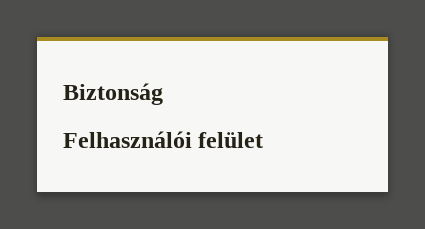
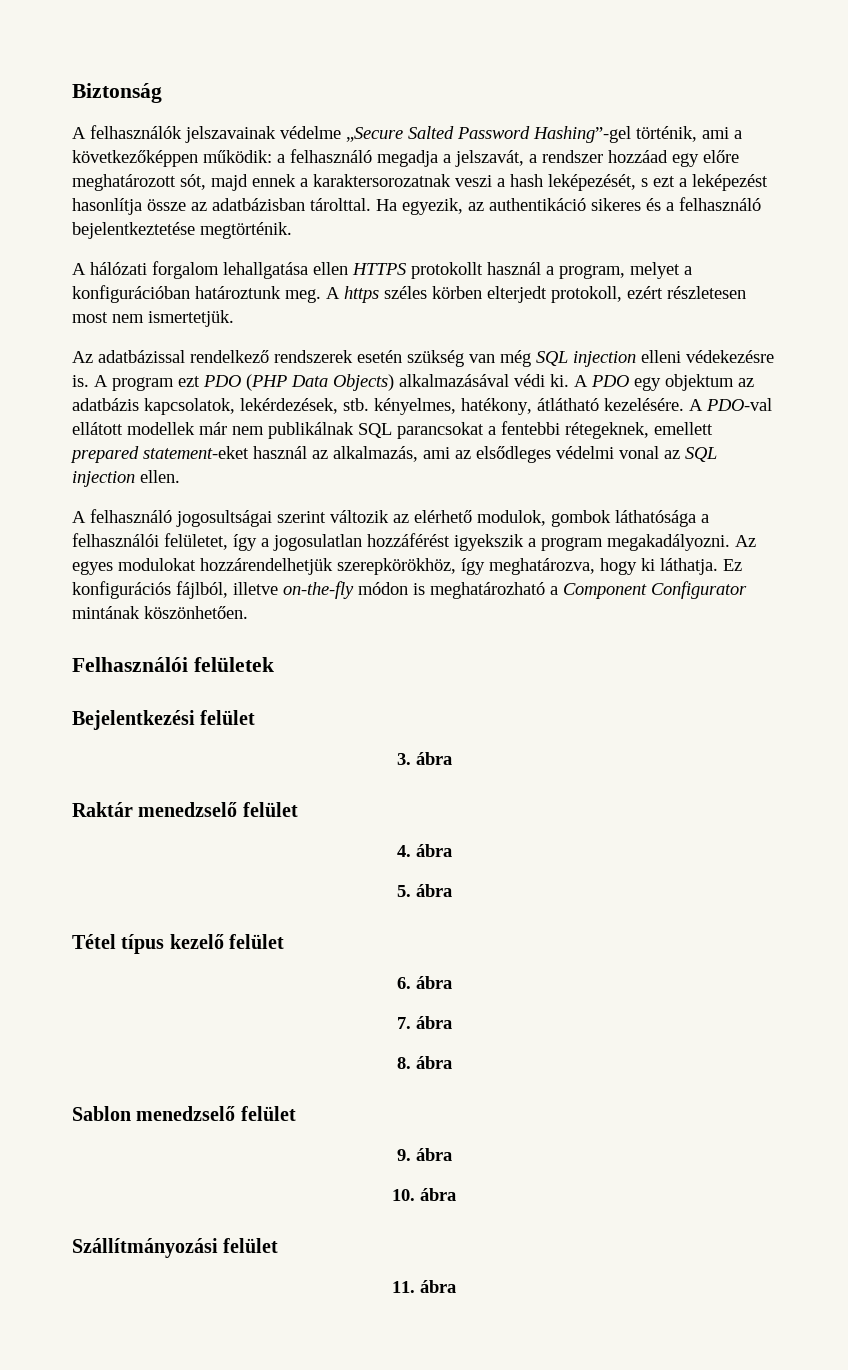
(163, 94) none -> [72,125,742,143] [72,149,739,167] [72,174,768,191] [72,197,761,215] [72,222,292,239] [72,261,692,279] [72,285,746,303] [72,310,234,327] [72,350,774,367] [72,374,754,391] [72,398,772,415] [72,421,713,439] [70,446,717,463] [72,470,180,487] [72,509,709,527] [72,533,756,551] [72,558,742,575] [72,581,747,599] [72,606,248,619] // A felhasználók jelszavainak védelme „Secure Salted Password Hashing”-gel történik, ami a következőképpen működik: a felhasználó megadja a jelszavát, a rendszer hozzáad egy előre meghatározott sót, majd ennek a karaktersorozatnak veszi a hash leképezését, s ezt a leképezést hasonlítja össze az adatbázisban tárolttal. Ha egyezik, az authentikáció sikeres és a felhasználó bejelentkeztetése megtörténik. // A hálózati forgalom lehallgatása ellen HTTPS protokollt használ a program, melyet a konfigurációban határoztunk meg. A https széles körben elterjedt protokoll, ezért részletesen most nem ismertetjük. // Az adatbázissal rendelkező rendszerek esetén szükség van még SQL injection elleni védekezésre is. A program ezt PDO (PHP Data Objects) alkalmazásával védi ki. A PDO egy objektum az adatbázis kapcsolatok, lekérdezések, stb. kényelmes, hatékony, átlátható kezelésére. A PDO-val ellátott modellek már nem publikálnak SQL parancsokat a fentebbi rétegeknek, emellett prepared statement-eket használ az alkalmazás, ami az elsődleges védelmi vonal az SQL injection ellen. // A felhasználó jogosultságai szerint változik az elérhető modulok, gombok láthatósága a felhasználói felületet, így a jogosulatlan hozzáférést igyekszik a program megakadályozni. Az egyes modulokat hozzárendelhetjük szerepkörökhöz, így meghatározva, hogy ki láthatja. Ez konfigurációs fájlból, illetve on-the-fly módon is meghatározható a Component Configurator mintának köszönhetően.
[198,132,264,148] felület -> [193,657,274,672] [72,710,256,730] [396,752,452,765] [72,802,298,817] [396,844,452,857] [396,884,452,897] [72,934,285,954] [396,976,452,989] [396,1016,452,1029] [396,1056,452,1069] [72,1106,296,1121] [396,1148,452,1161] [392,1188,456,1201] [72,1238,279,1258] [392,1280,456,1293] felületek // Bejelentkezési felület // 3. ábra // Raktár menedzselő felület // 4. ábra // 5. ábra // Tétel típus kezelő felület // 6. ábra // 7. ábra // 8. ábra // Sablon menedzselő felület // 9. ábra // 10. ábra // Szállítmányozási felület // 11. ábra

